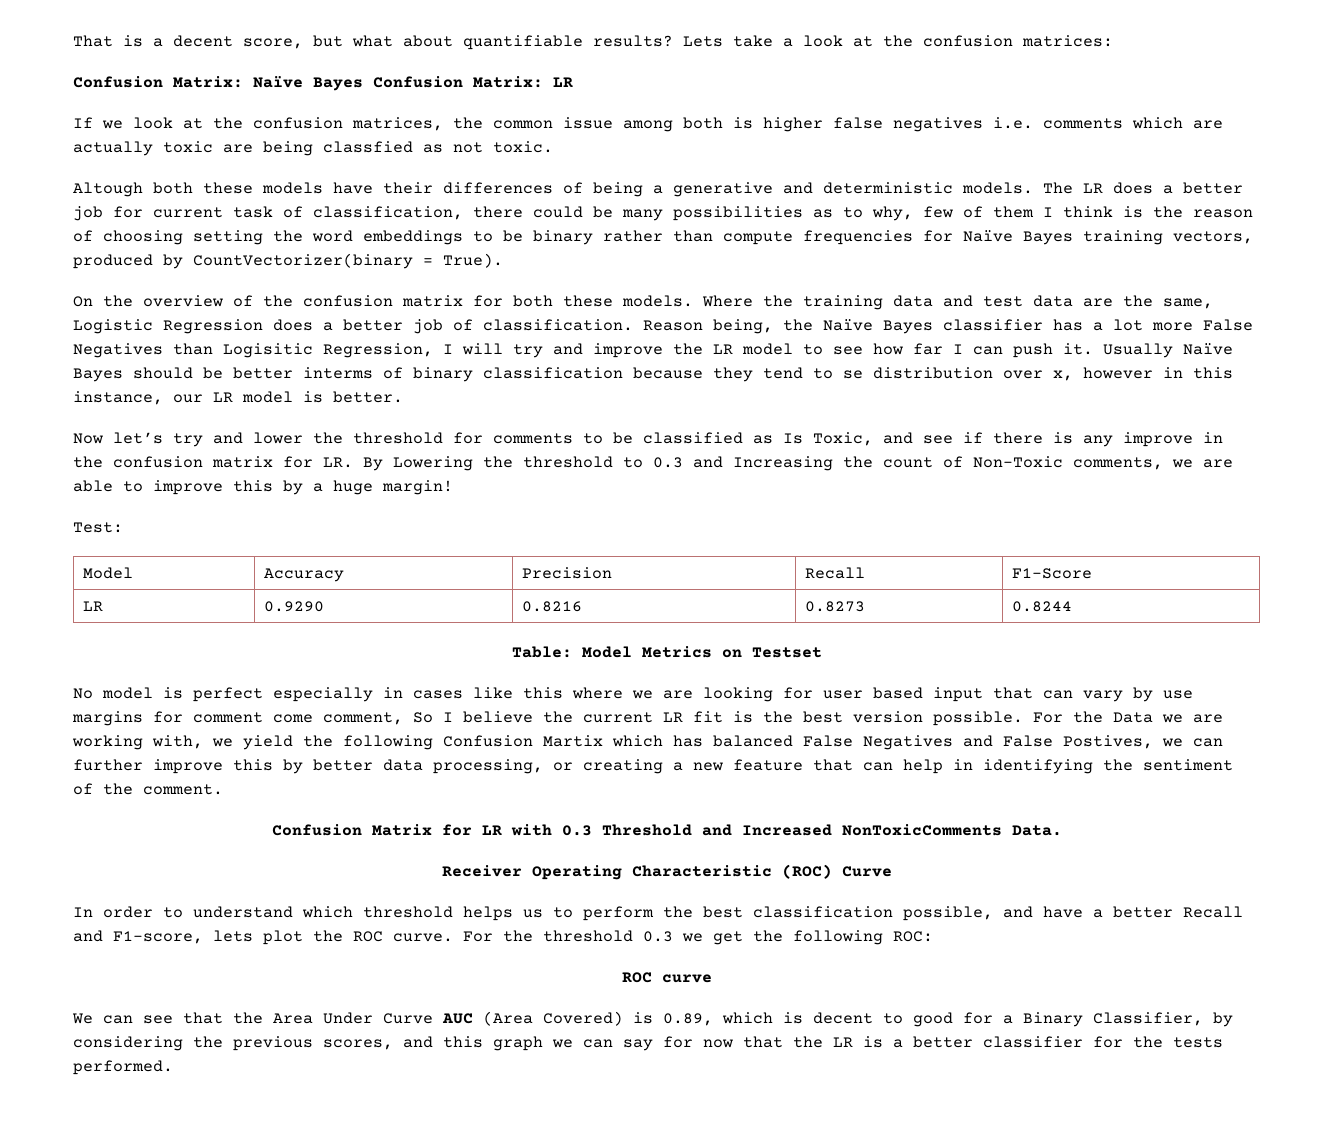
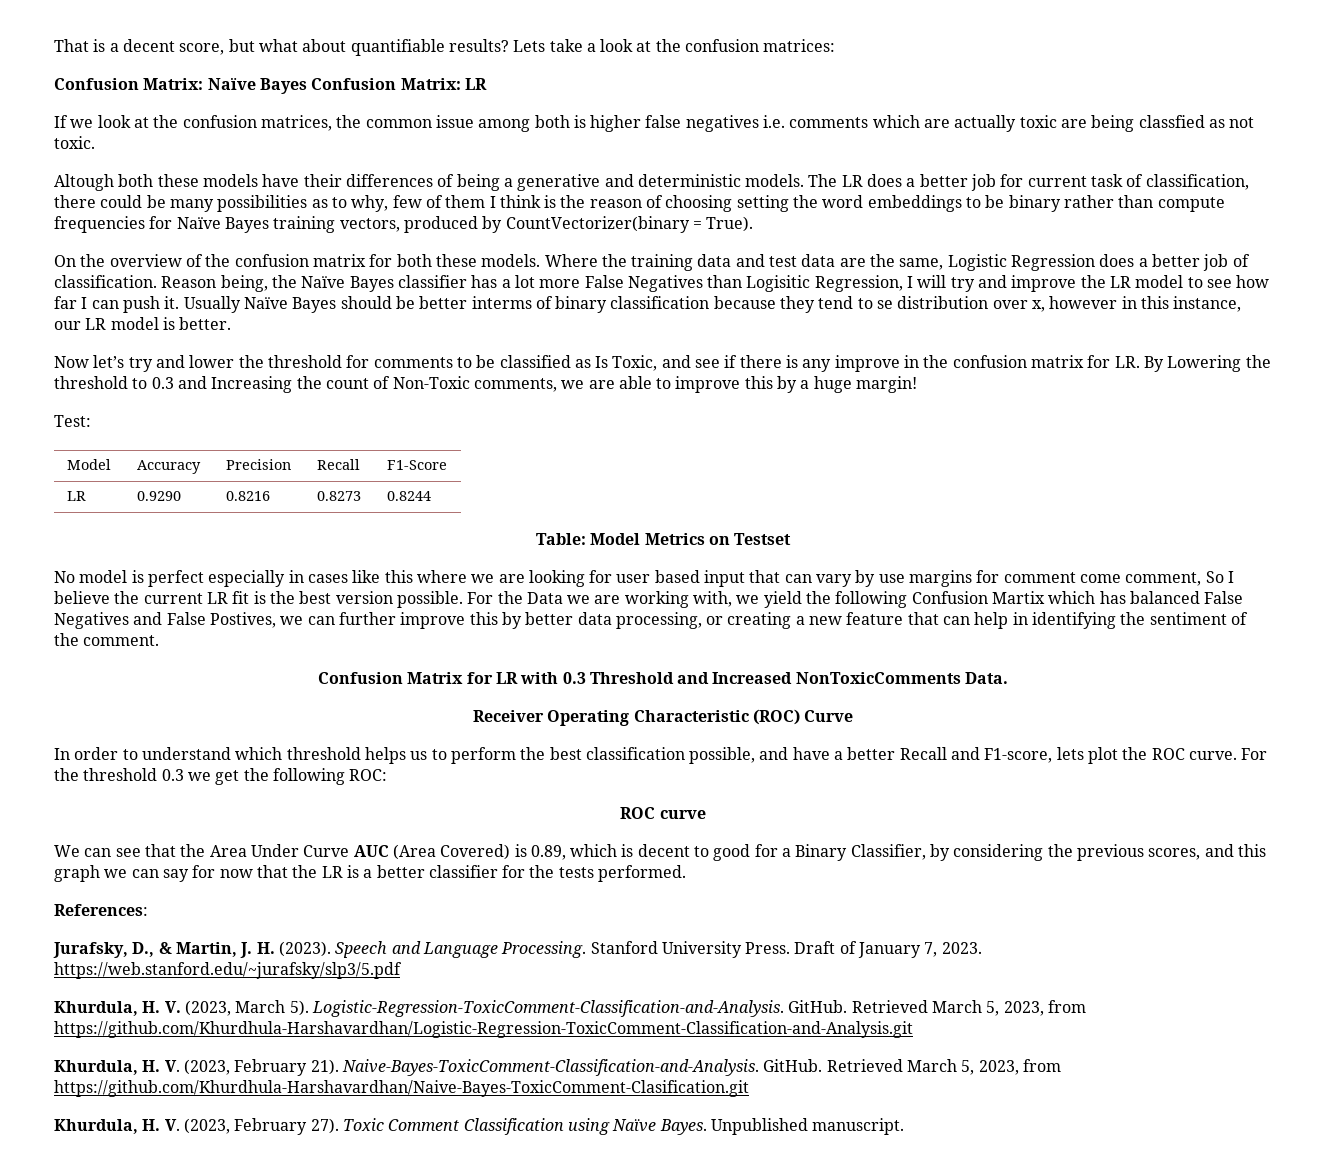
(173, 1067) none -> [54,904,148,916] [53,941,982,958] [54,962,402,979] [54,1000,1086,1017] [54,1021,913,1038] [54,1059,1061,1076] [54,1080,749,1097] [54,1118,905,1135] // References: // Jurafsky, D., & Martin, J. H. (2023). Speech and Language Processing. Stanford University Press. Draft of January 7, 2023. https://web.stanford.edu/~jurafsky/slp3/5.pdf // Khurdula, H. V. (2023, March 5). Logistic-Regression-ToxicComment-Classification-and-Analysis. GitHub. Retrieved March 5, 2023, from https://github.com/Khurdhula-Harshavardhan/Logistic-Regression-ToxicComment-Classification-and-Analysis.git // Khurdula, H. V. (2023, February 21). Naive-Bayes-ToxicComment-Classification-and-Analysis. GitHub. Retrieved March 5, 2023, from https://github.com/Khurdhula-Harshavardhan/Naive-Bayes-ToxicComment-Clasification.git // Khurdula, H. V. (2023, February 27). Toxic Comment Classification using Naïve Bayes. Unpublished manuscript.

